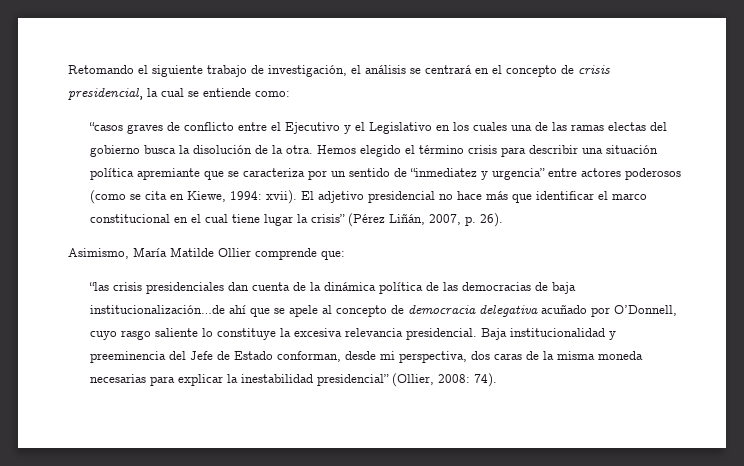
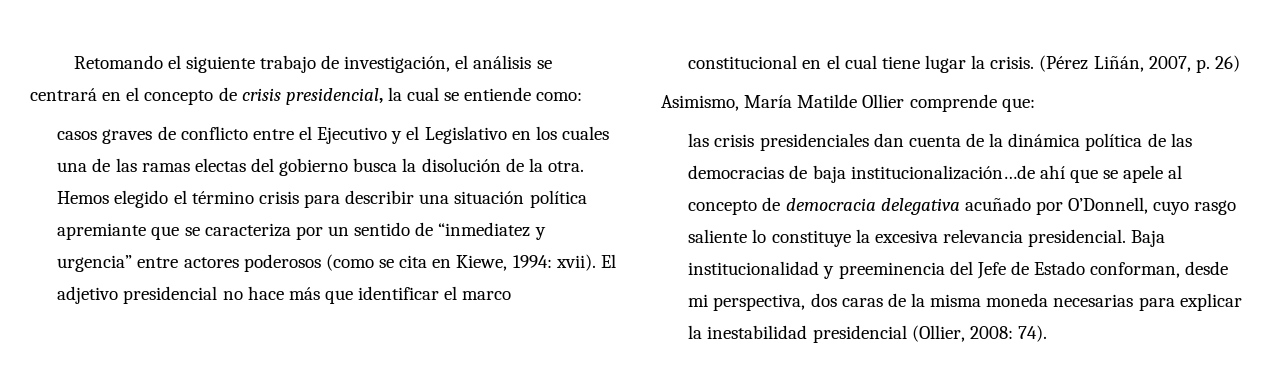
[89,122,124,131] “casos -> [57,131,98,140] casos
[311,214,346,223] crisis” -> [990,56,1035,69] crisis.
[480,213,504,227] 26). -> [1214,55,1240,72] 26)
[89,282,110,291] “las -> [688,133,710,147] las
[317,374,390,386] presidencial” -> [812,325,907,343] presidencial

